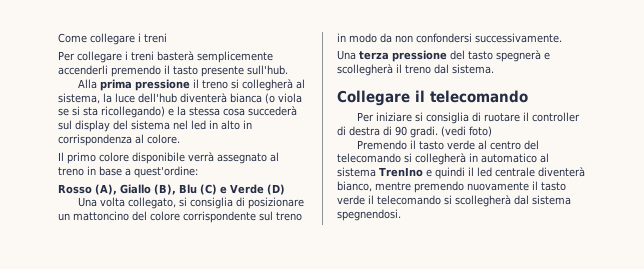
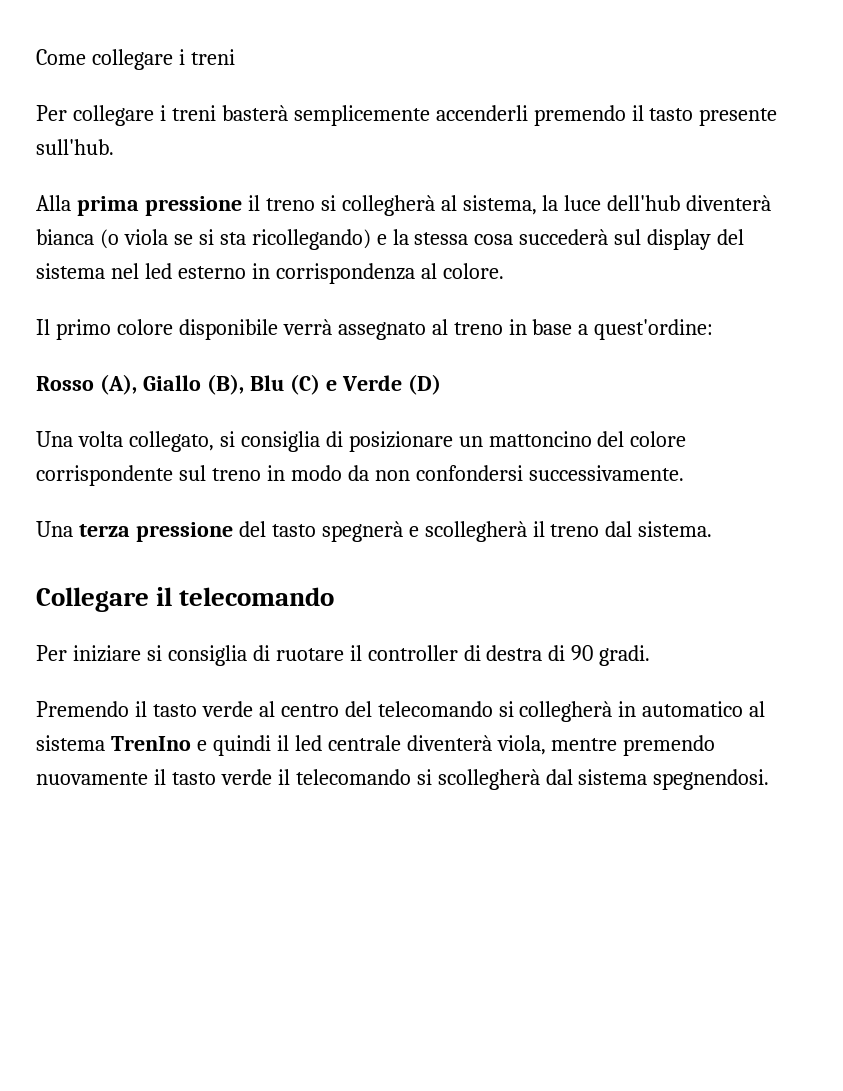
[209,120,240,130] in alto -> [177,266,246,279] esterno
[441,126,492,137] (vedi foto) -> (651, 655) none
[337,181,372,192] bianco, -> [496,735,546,755] viola,

